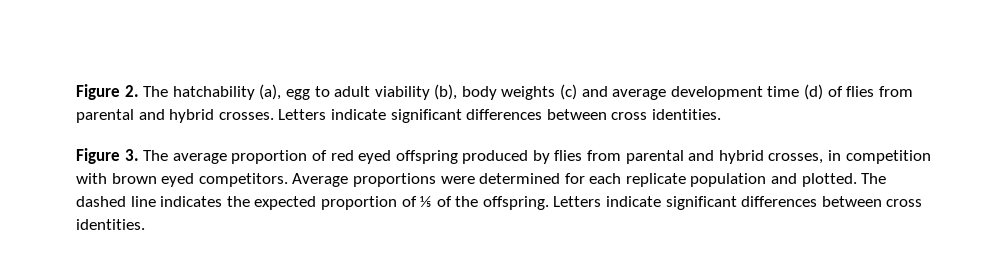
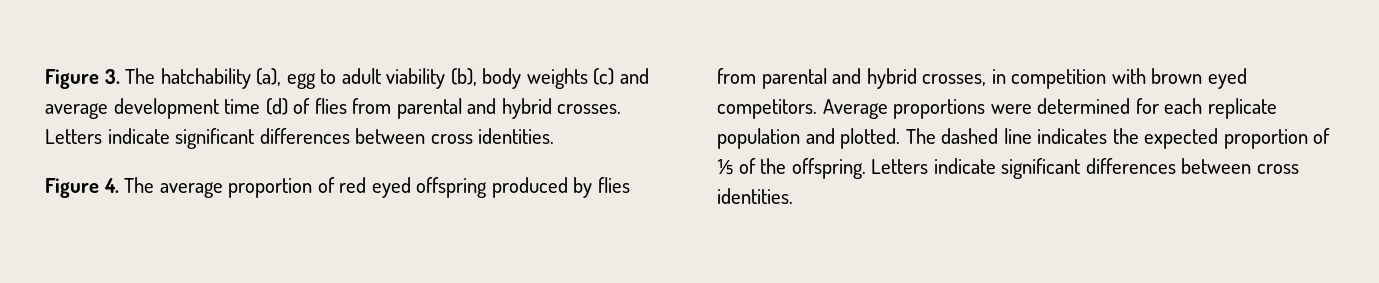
[76,84,139,100] Figure 2. -> [45,69,120,89] Figure 3.
[124,149,139,161] 3. -> [103,178,119,193] 4.

